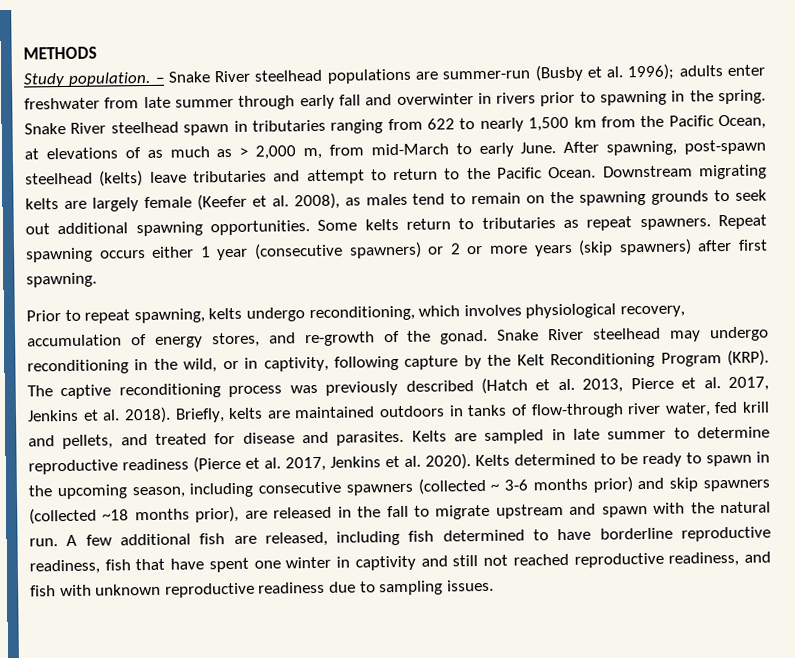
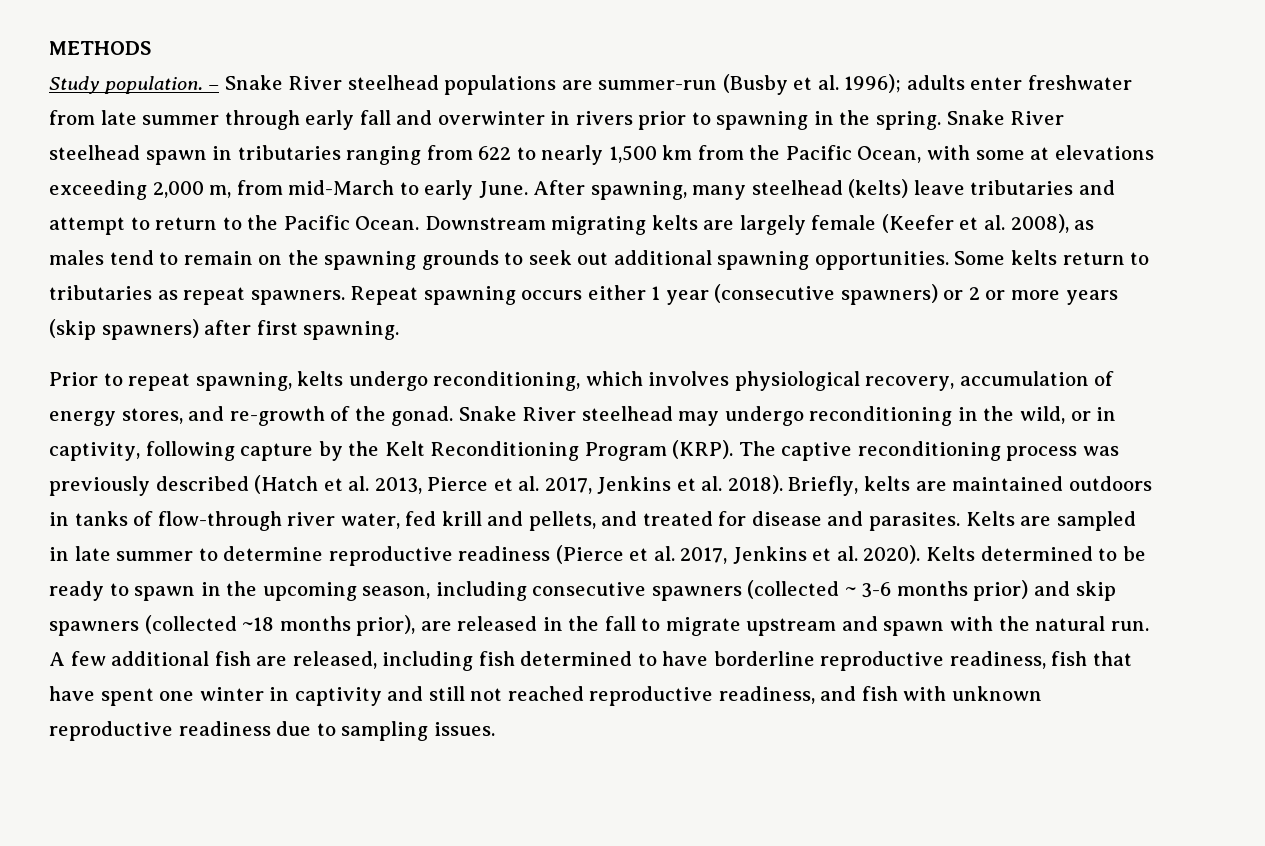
[24,146,249,160] at elevations of as much as > -> [927,145,1154,160] [49,180,147,200] with some at elevations exceeding
[684,139,766,155] post-spawn -> [692,185,747,200] many

